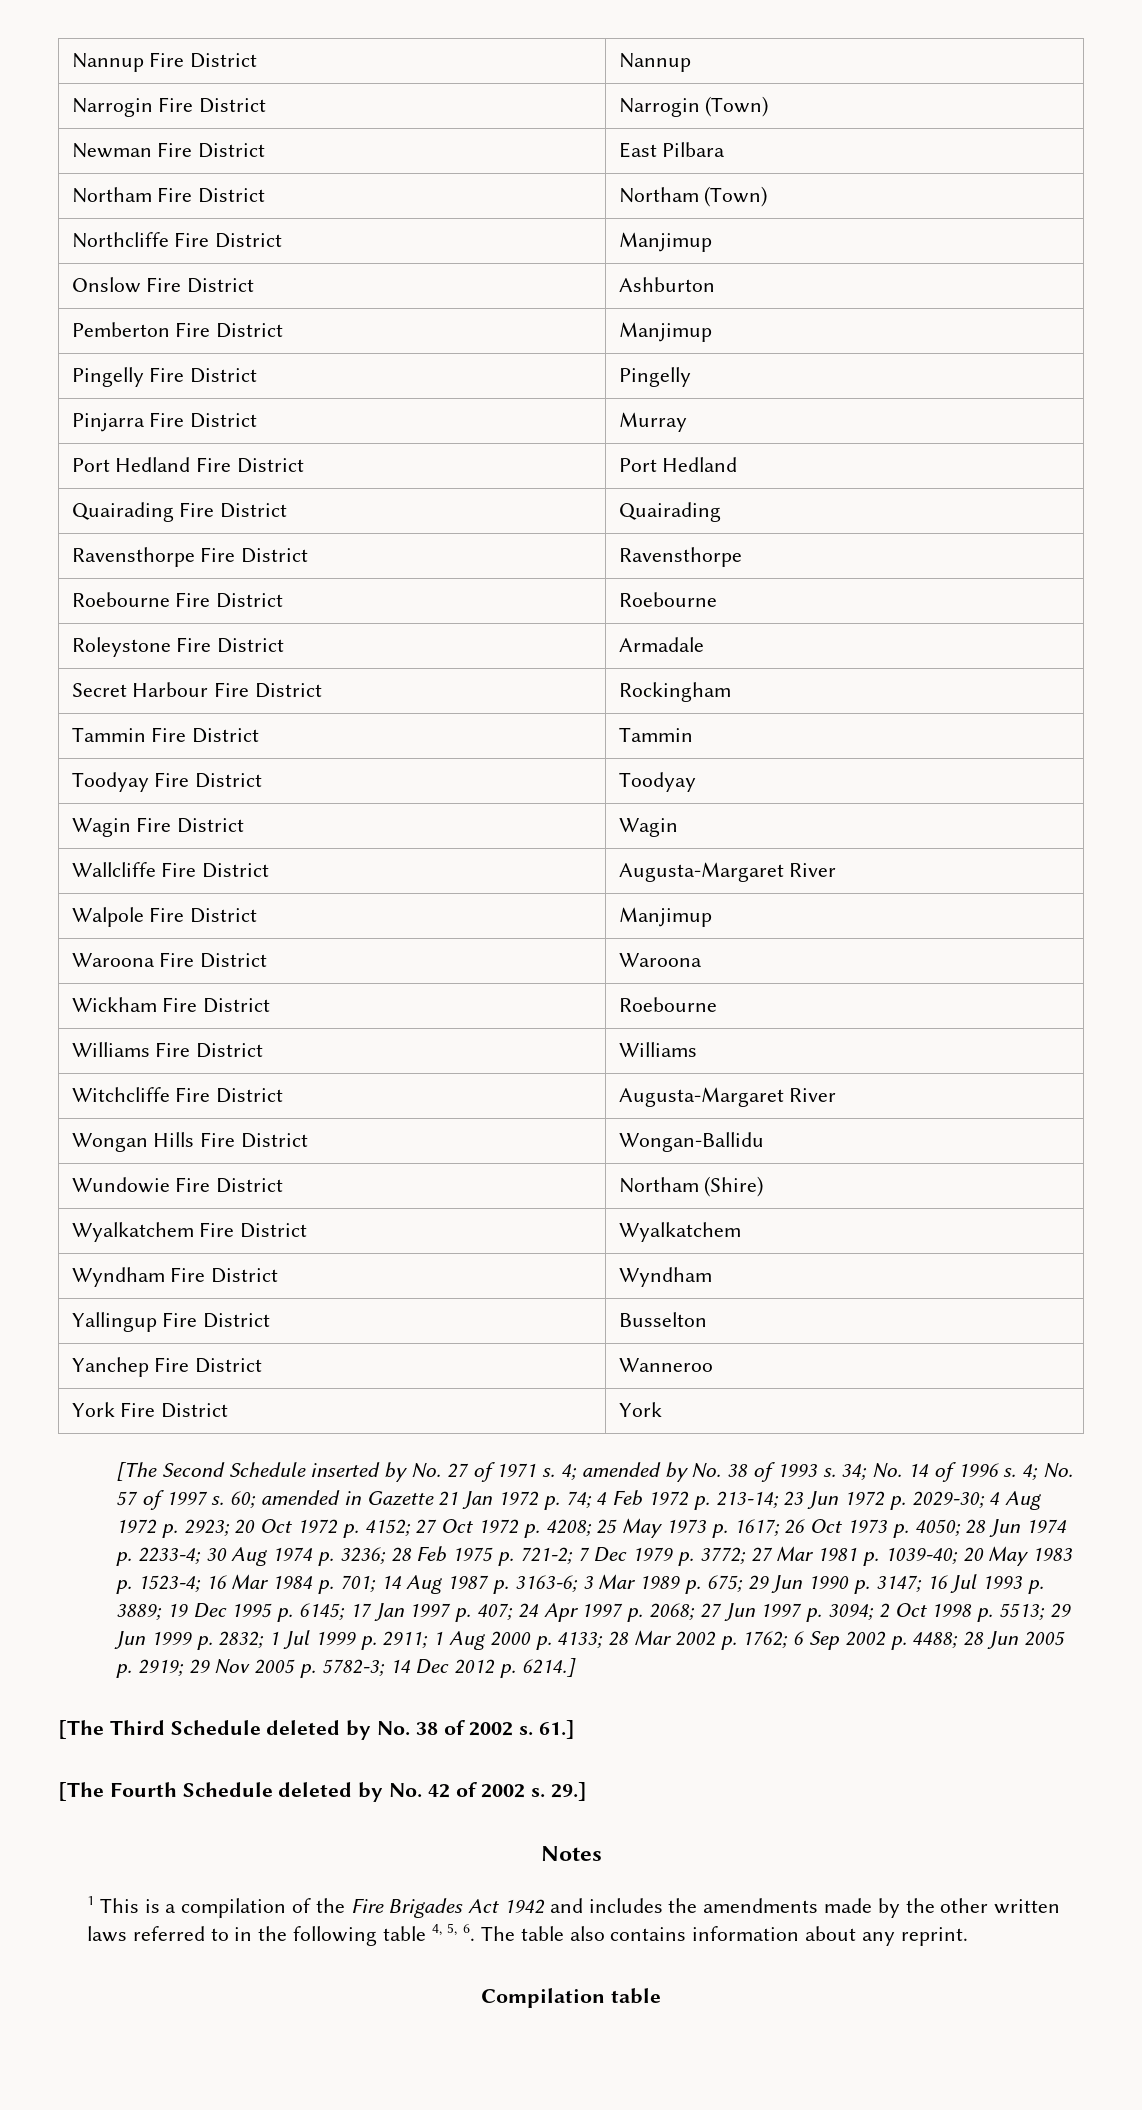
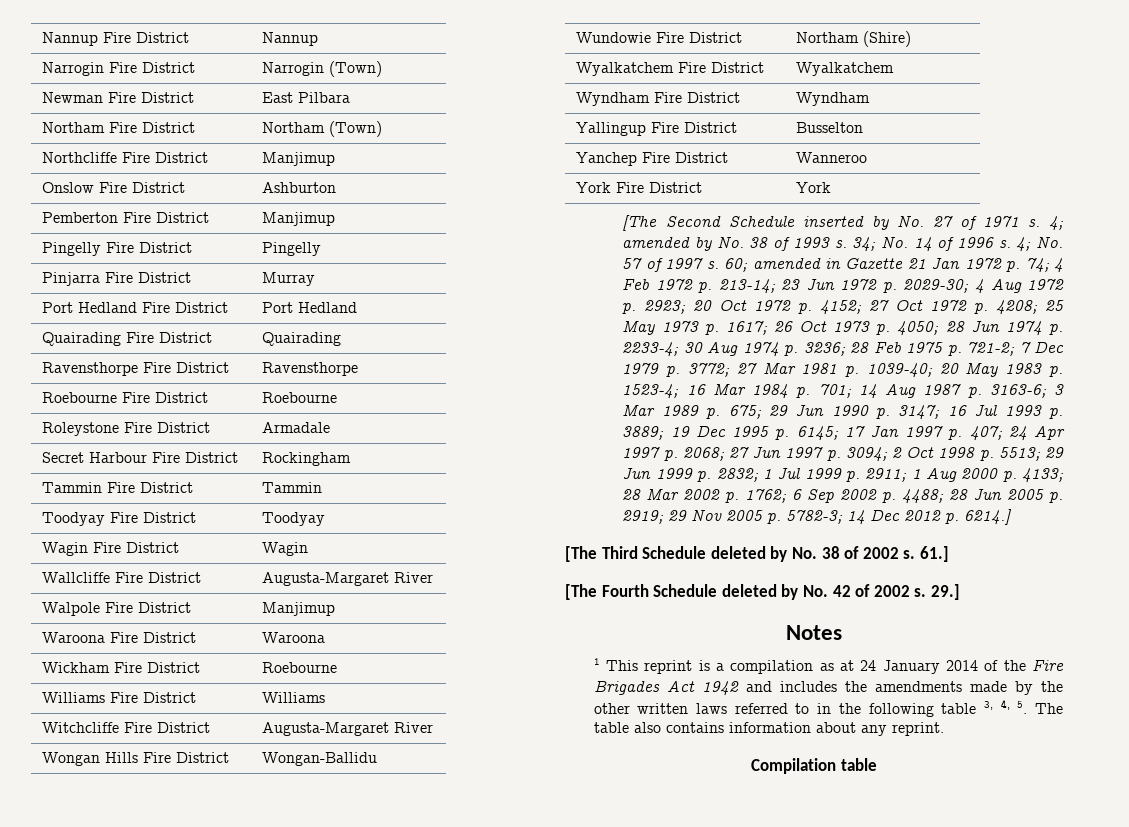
(139, 1905) none -> [644,660,693,674] reprint
(287, 1908) none -> [819,660,979,674] as at 24 January 2014
[431,1923,476,1941] 4, 5, 6. -> [983,699,1028,714] 3, 4, 5.

